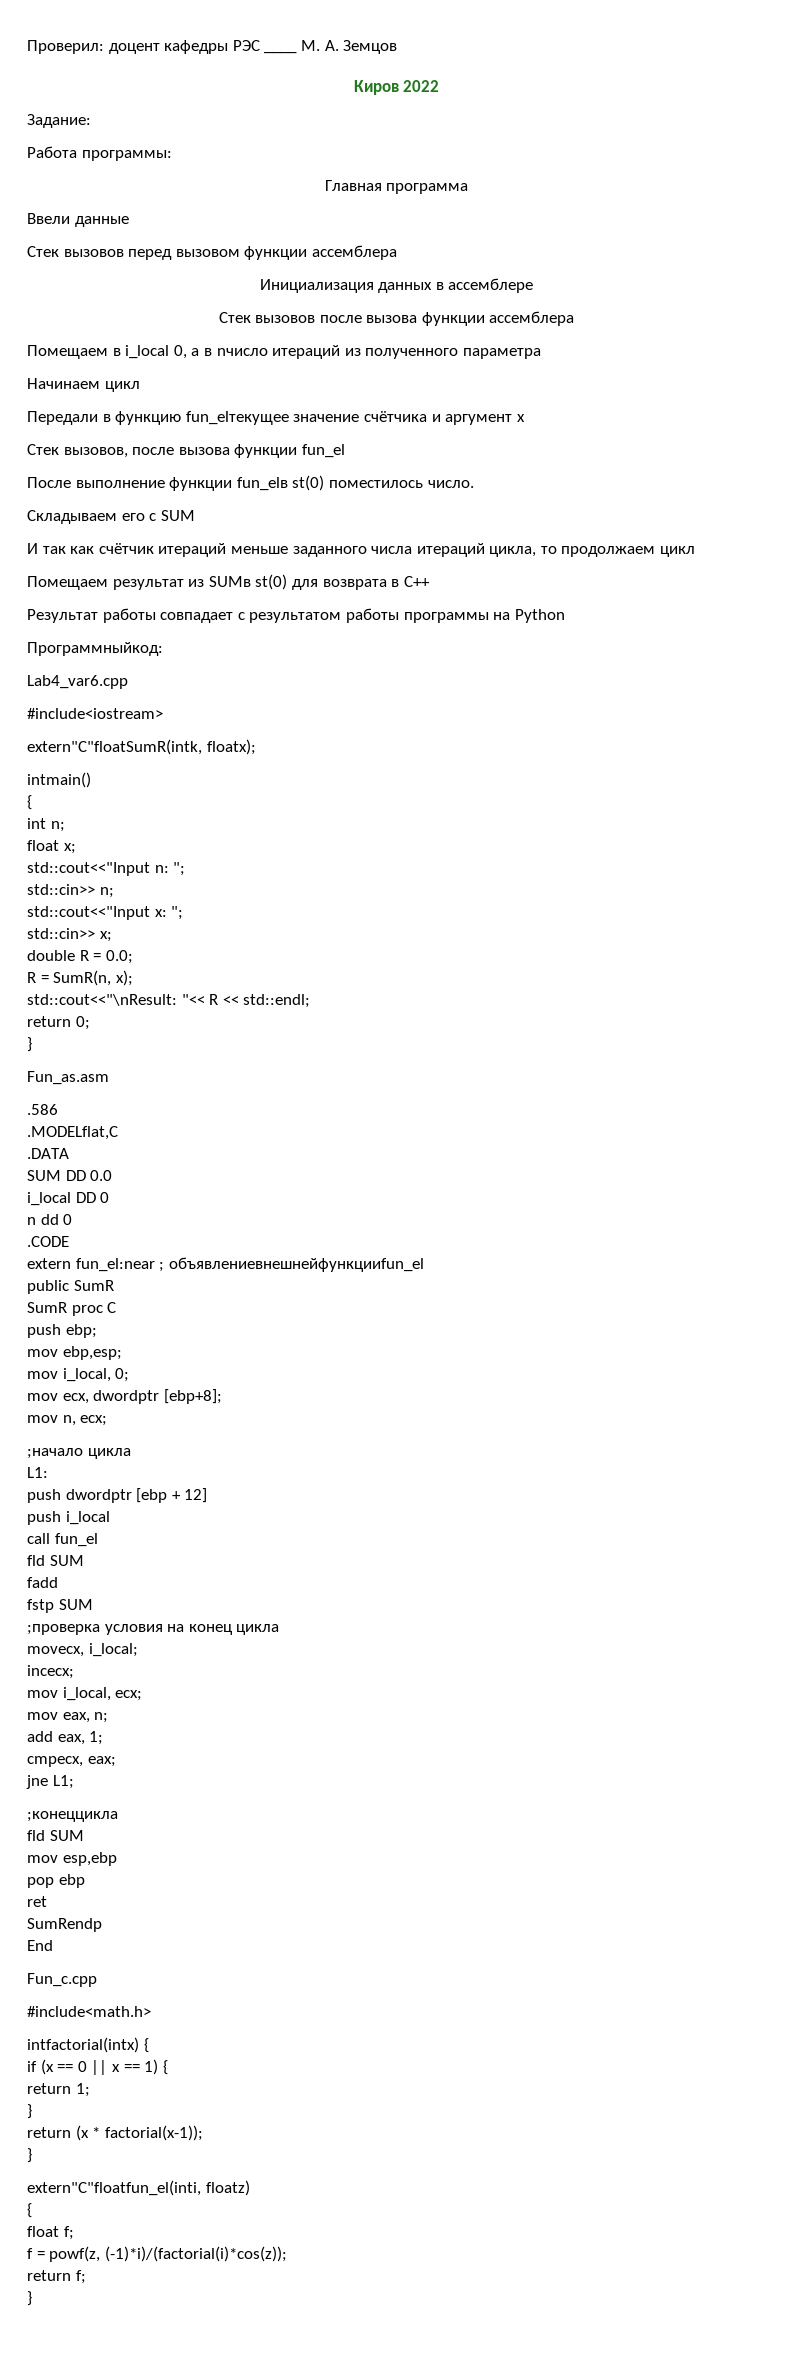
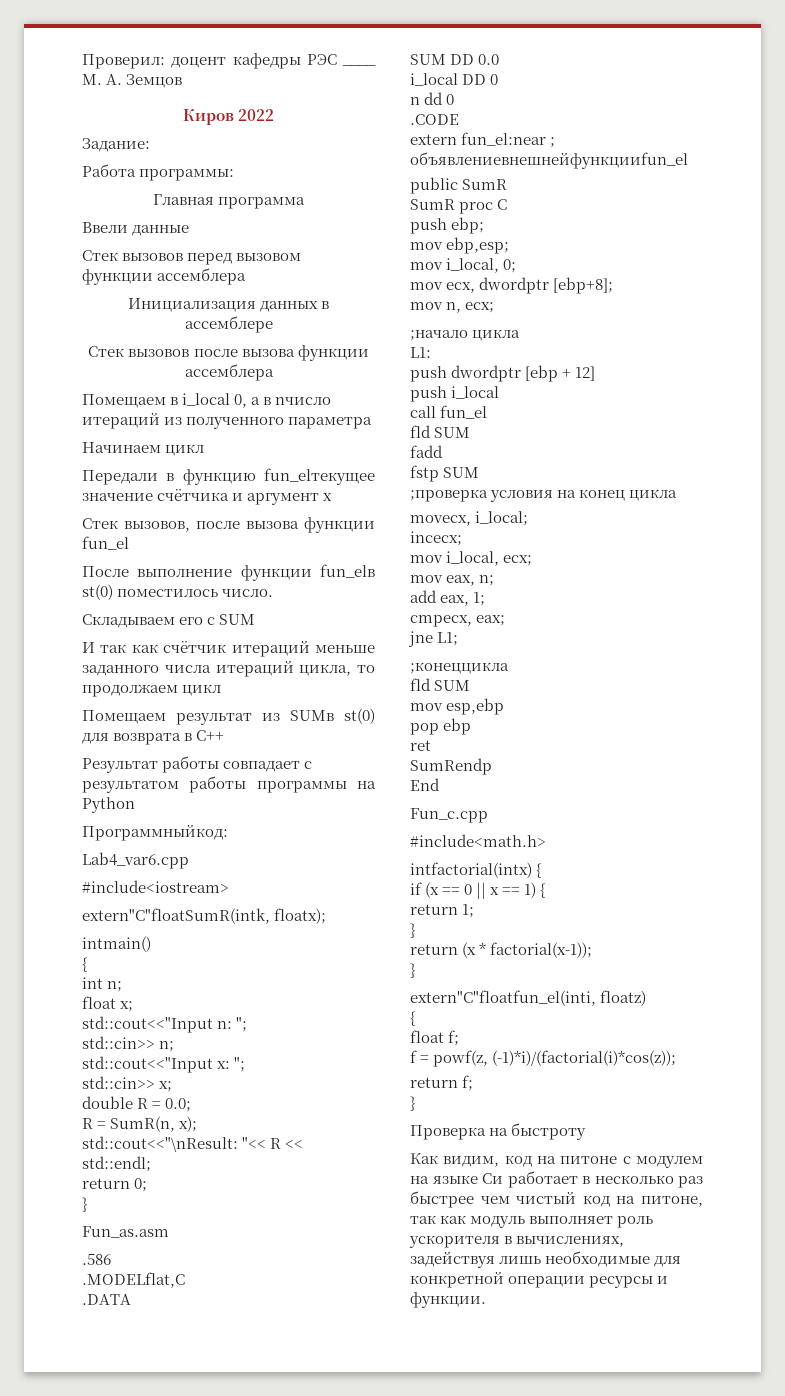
(32, 2298) none -> [410,1123,587,1140] [410,1153,703,1168] [410,1171,703,1188] [410,1191,703,1208] [410,1215,654,1228] [409,1235,625,1248] [410,1251,682,1268] [410,1271,669,1288] [410,1292,486,1308] // Проверка на быстроту // Как видим, код на питоне с модулем на языке Си работает в несколько раз быстрее чем чистый код на питоне, так как модуль выполняет роль ускорителя в вычислениях, задействуя лишь необходимые для конкретной операции ресурсы и функции.

